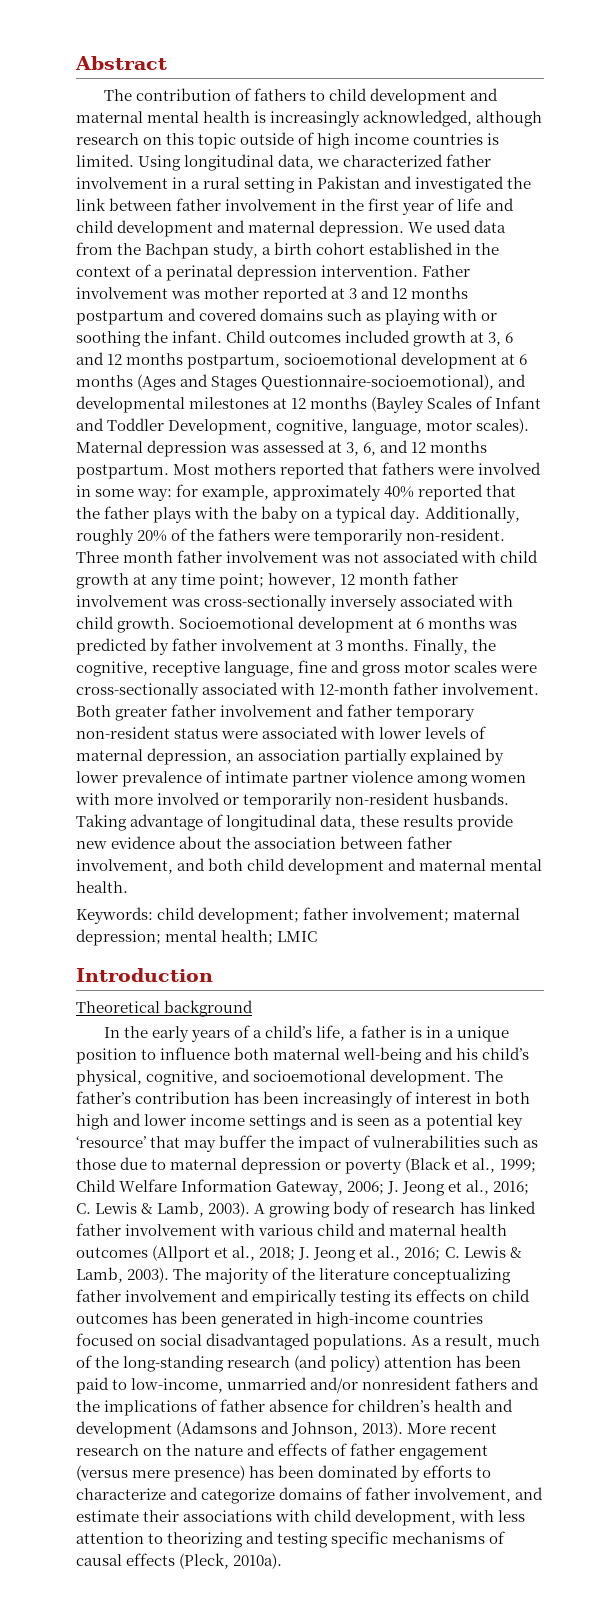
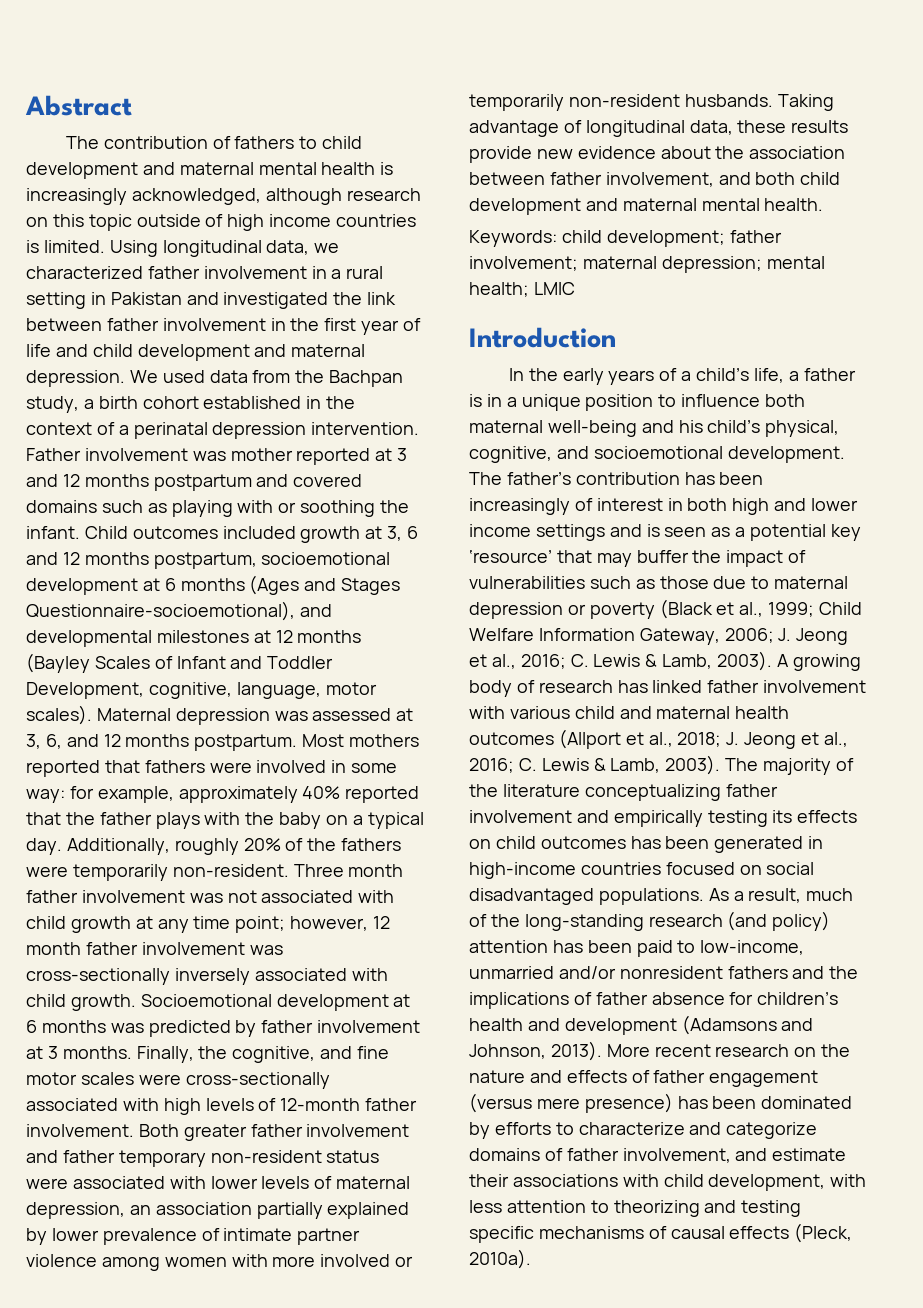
[152,660,401,677] receptive language, fine and gross -> [320,1046,390,1059] and fine
(316, 689) none -> [163,1098,277,1115] high levels of
[76,1000,254,1017] // Theoretical background -> (616, 337) none

